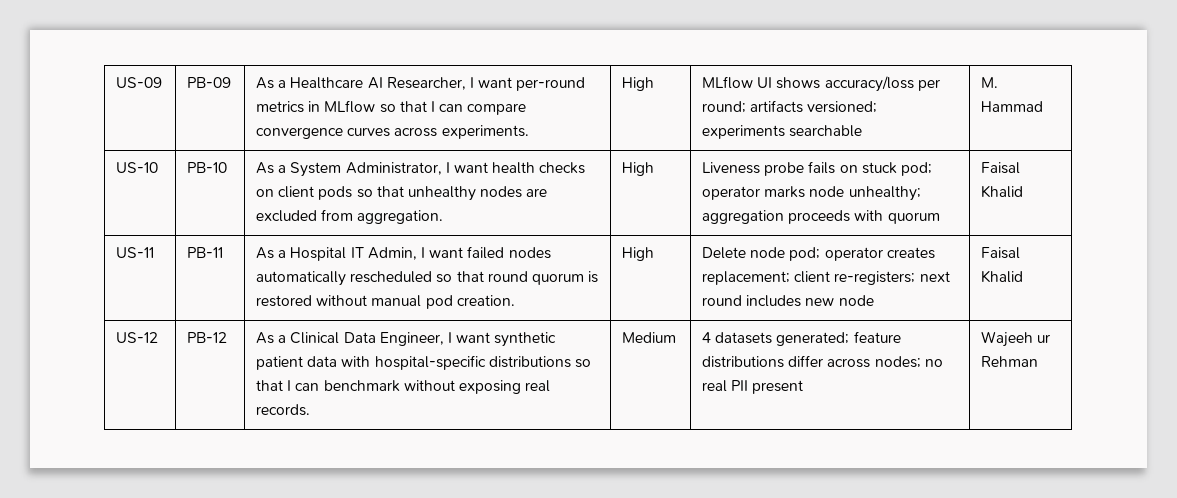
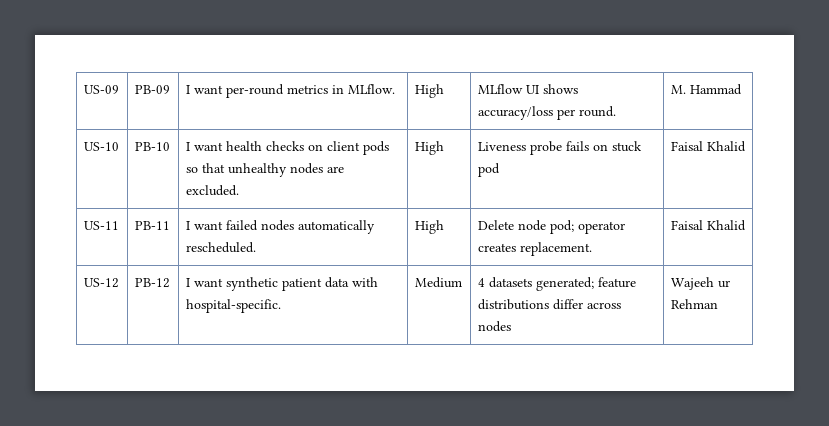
[256,77,466,90] As a Healthcare AI Researcher, -> (170, 89) none
[324,100,527,115] [256,125,529,139] MLflow so that I can compare convergence curves across experiments. -> [347,84,395,94] MLflow.
[702,100,878,113] [702,125,863,139] round; artifacts versioned; experiments searchable -> [578,106,616,117] round.
[256,162,442,177] As a System Administrator, -> (170, 146) none
[256,209,444,224] excluded from aggregation. -> [185,185,239,196] excluded.
[901,162,933,176] [702,186,921,201] [702,210,940,224] pod; operator marks node unhealthy; aggregation proceeds with quorum -> [477,163,500,177] pod
[256,247,417,261] As a Hospital IT Admin, -> (170, 225) none
[350,271,599,285] [256,295,515,309] rescheduled so that round quorum is restored without manual pod creation. -> [185,242,256,253] rescheduled.
[702,271,950,285] [702,295,874,307] replacement; client re-registers; next round includes new node -> [519,242,592,256] replacement.
[256,332,444,346] As a Clinical Data Engineer, -> (170, 283) none
[374,355,592,370] [256,380,551,394] [256,404,311,416] hospital-specific distributions so that I can benchmark without exposing real records. -> [185,299,281,313] hospital-specific.
[874,356,943,368] [702,380,804,394] nodes; no real PII present -> [477,321,511,332] nodes

